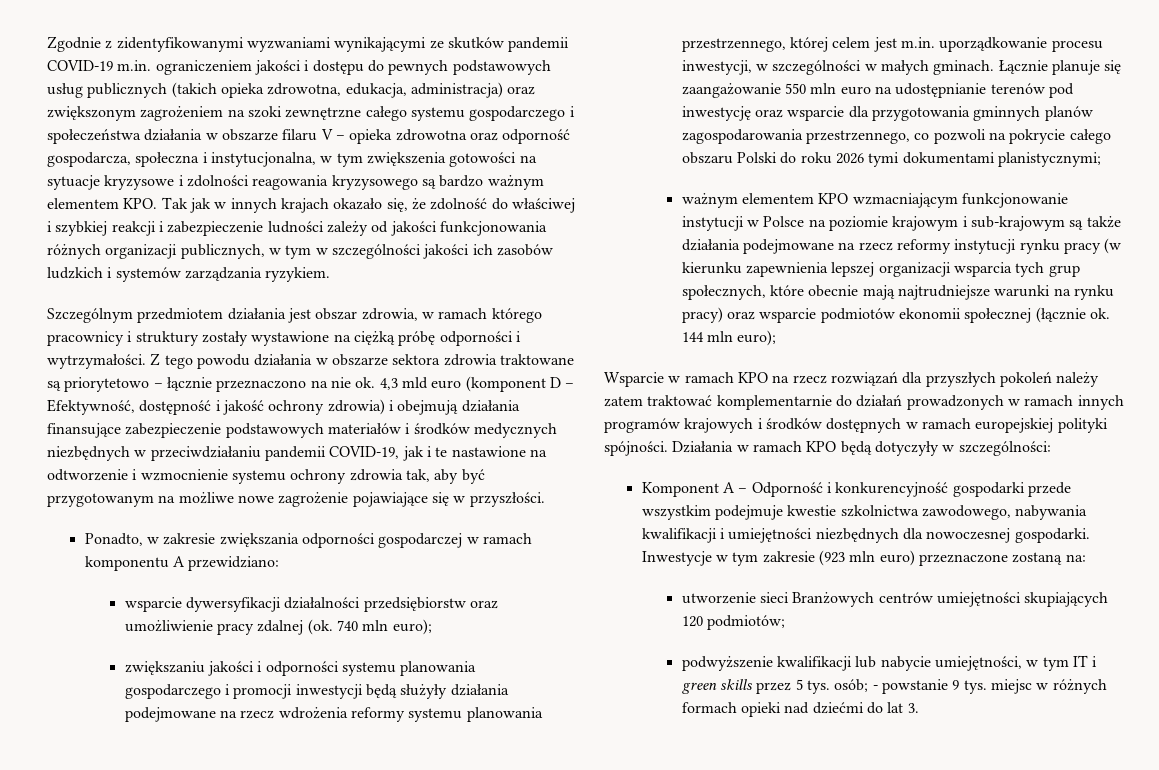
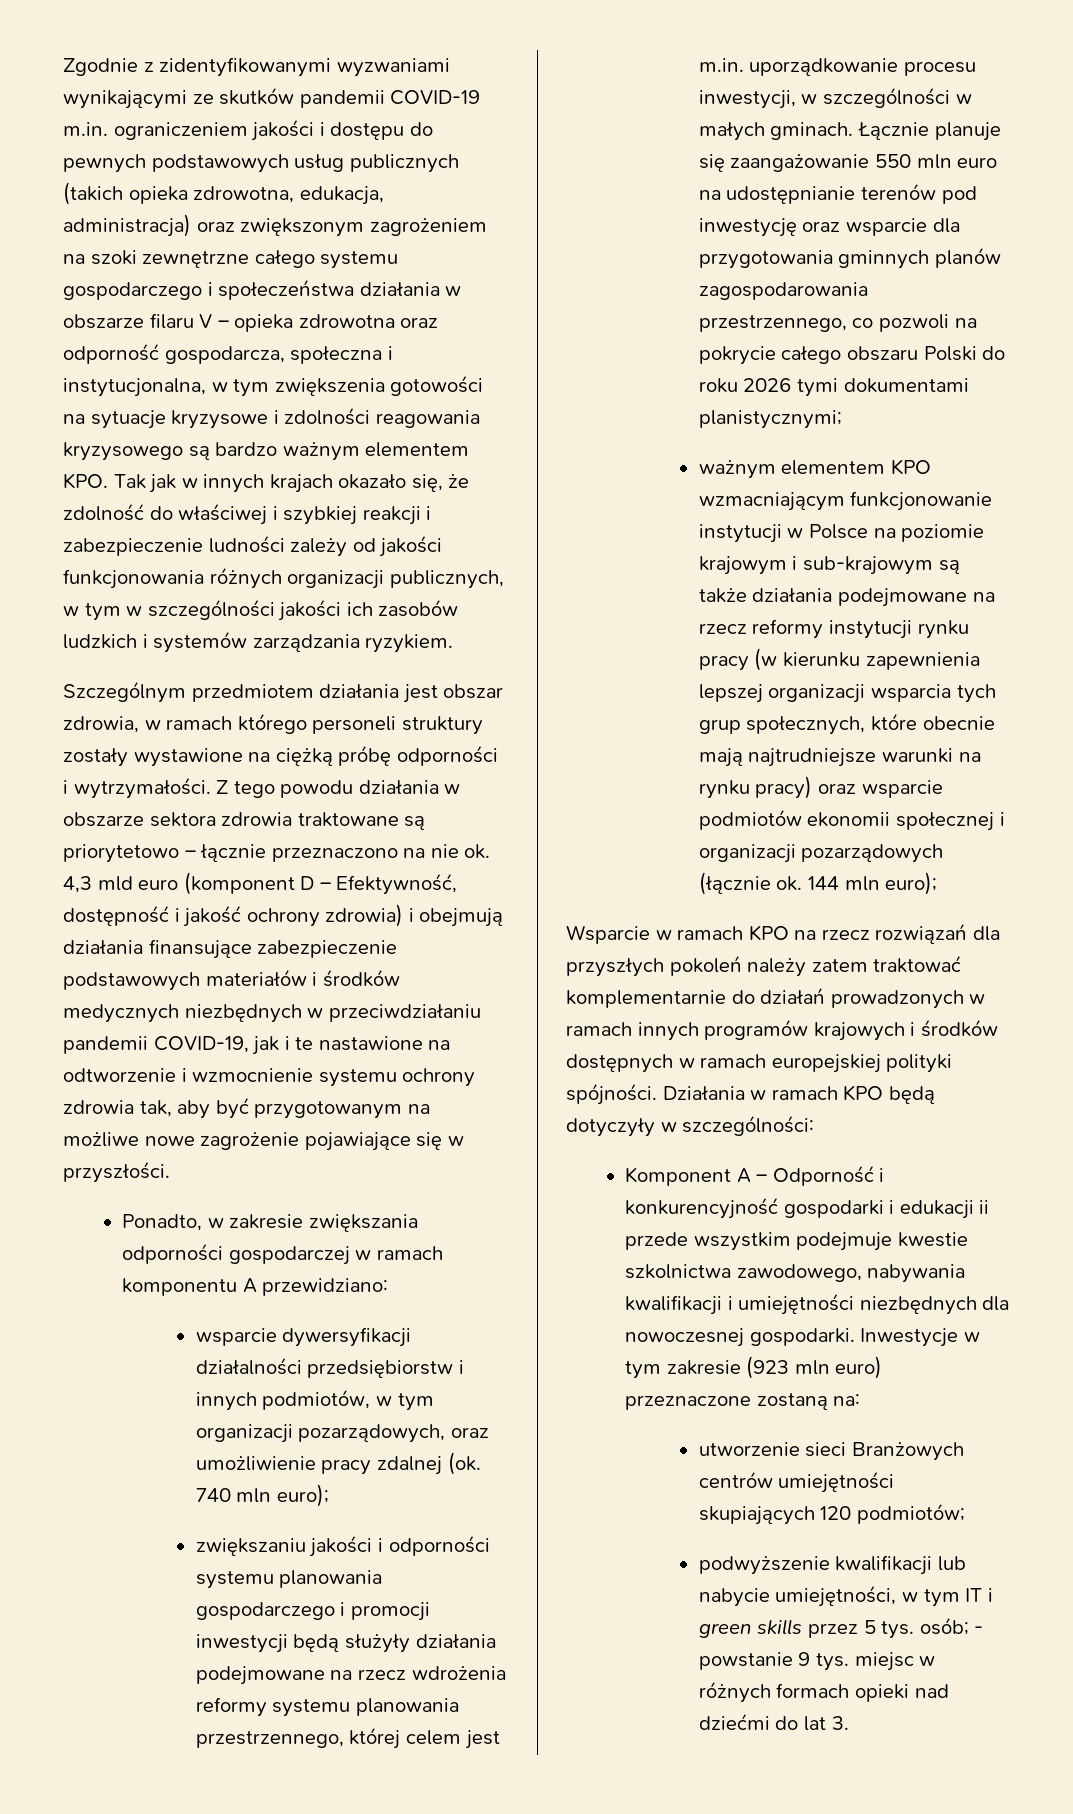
[47,331,133,346] pracownicy i -> [312,716,397,734] personeli
(466, 604) none -> [459,1360,465,1374] [195,1389,434,1411] [195,1424,446,1443] i innych podmiotów, w tym organizacji pozarządowych,
(1032, 315) none -> [999,812,1005,826] [698,844,944,863] i organizacji pozarządowych
(1025, 489) none -> [889,1200,990,1219] i edukacji ii

